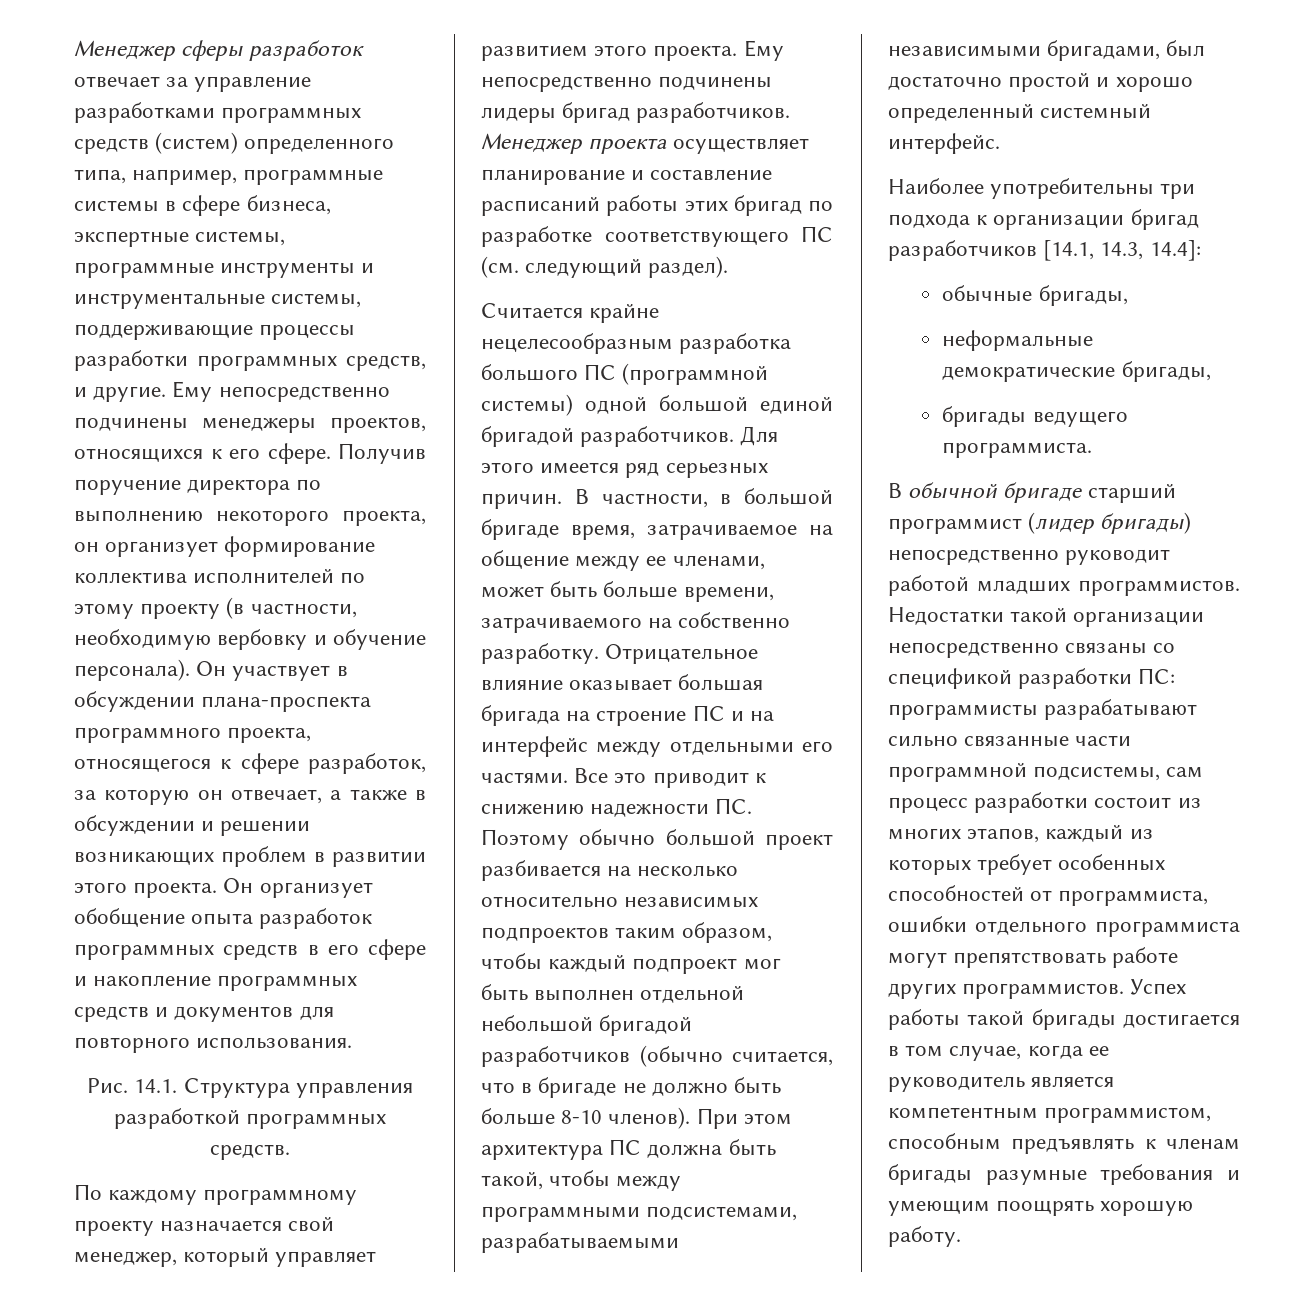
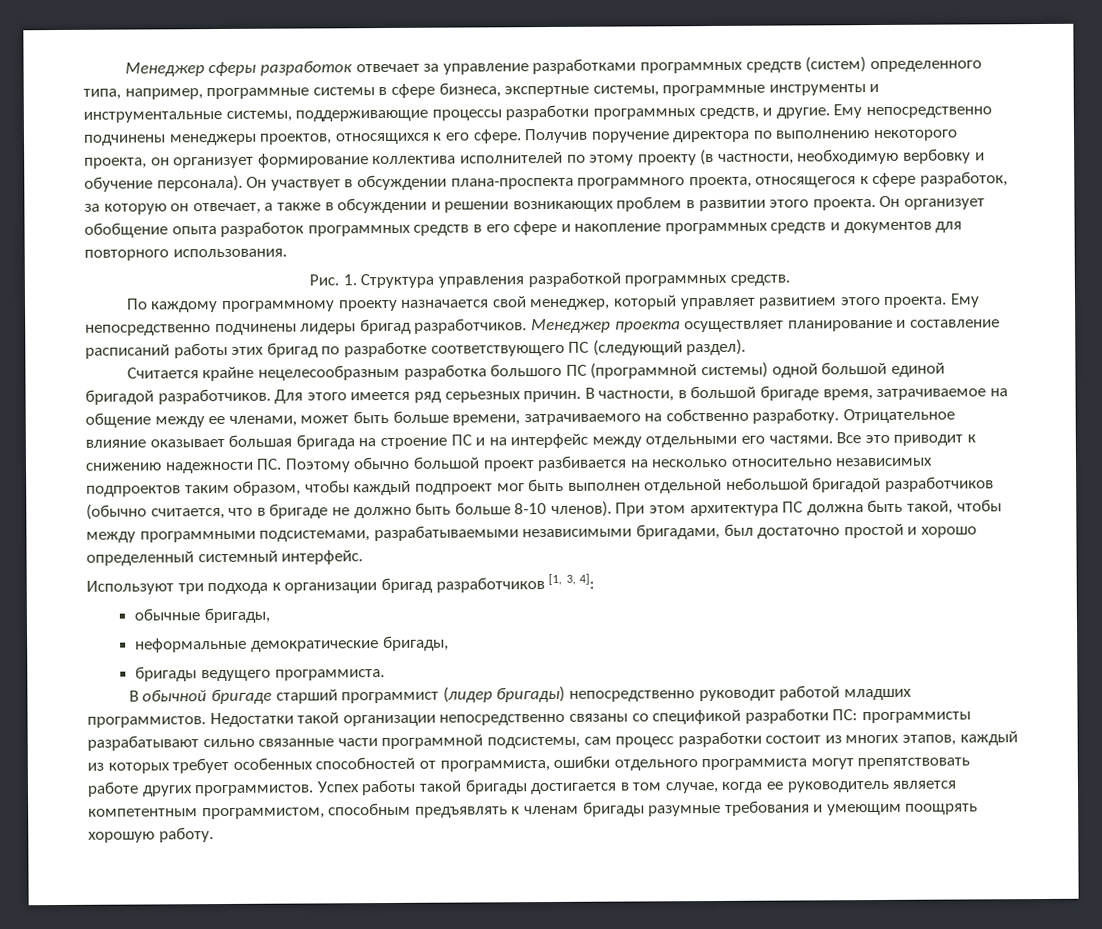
[134,1079,178,1093] 14.1. -> [342,274,357,286] 1.
[481,256,643,278] (см. следующий -> [592,339,683,356] (следующий
[888,178,1155,199] Наиболее употребительны -> [86,580,174,595] Используют
[1043,240,1201,261] [14.1, 14.3, 14.4]: -> [548,573,596,589] [1, 3, 4]:

